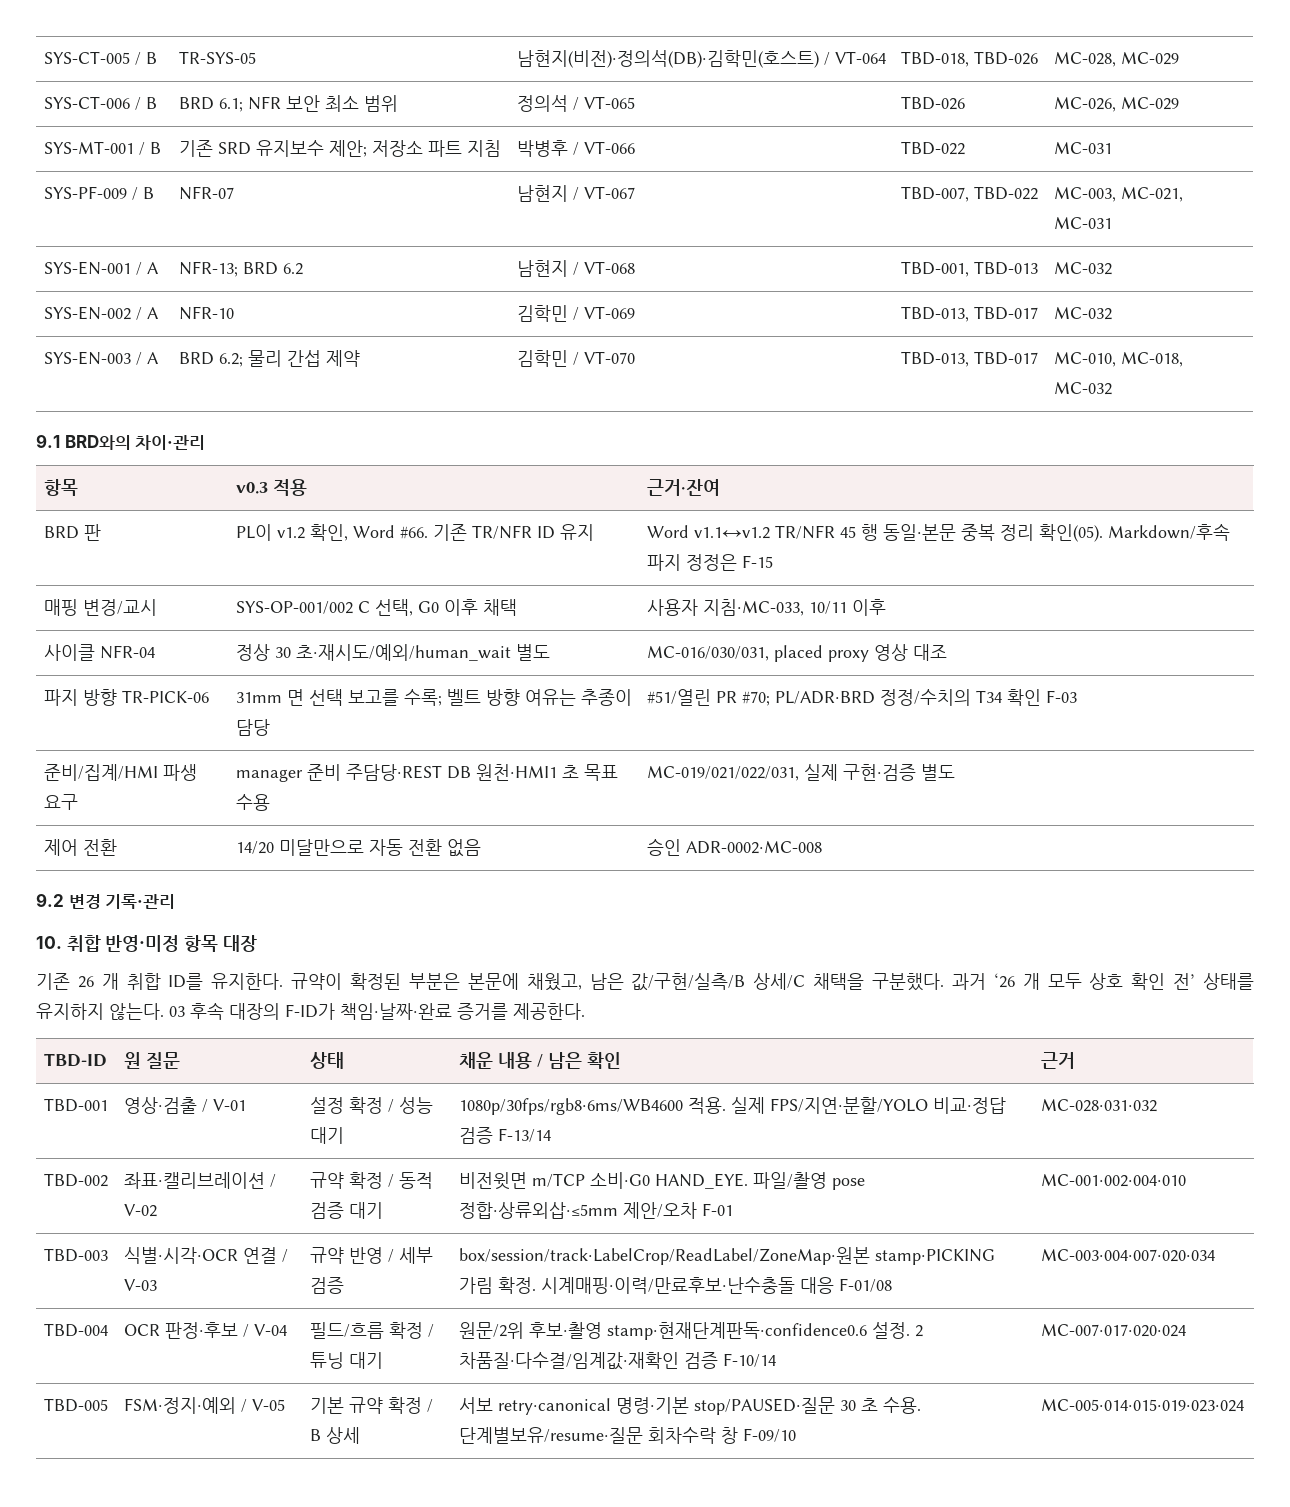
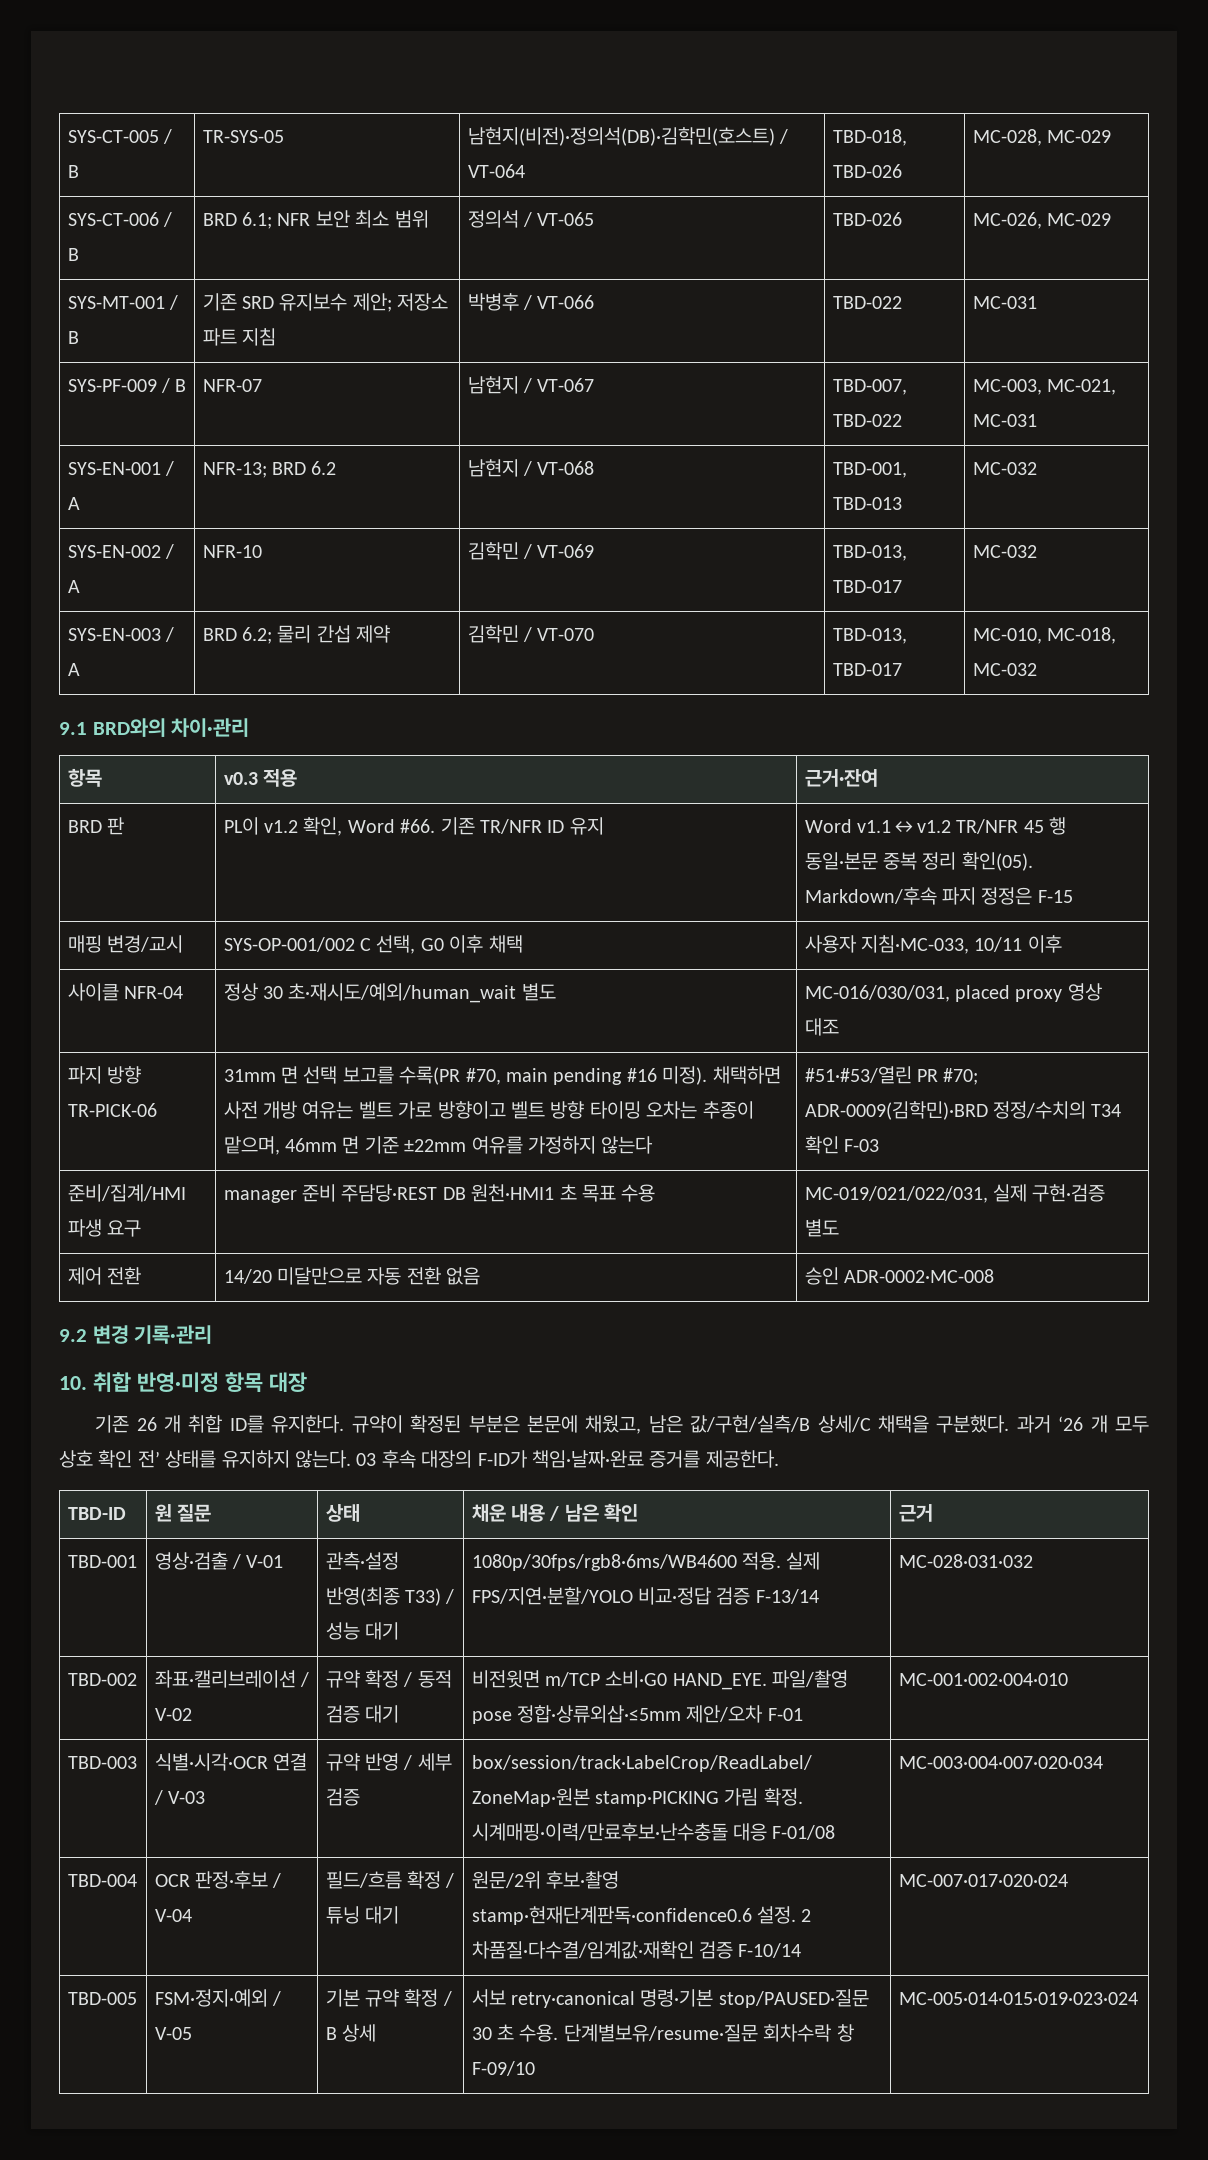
[403,689,632,706] [235,719,270,736] [646,689,711,706] 수록; 벨트 방향 여유는 추종이 담당 | #51/열린 -> [399,1066,781,1085] [223,1101,754,1119] [223,1136,654,1155] [804,1066,912,1084] 수록(PR #70, main pending #16 미정). 채택하면 사전 개방 여유는 벨트 가로 방향이고 벨트 방향 타이밍 오차는 추종이 맡으며, 46mm 면 기준 ±22mm 여유를 가정하지 않는다 | #51·#53/열린
[774,691,875,704] PL/ADR·BRD -> [804,1101,988,1120] ADR-0009(김학민)·BRD
[309,1097,383,1114] 설정 확정 -> [325,1552,399,1570] [325,1587,441,1606] 관측·설정 반영(최종 T33)

